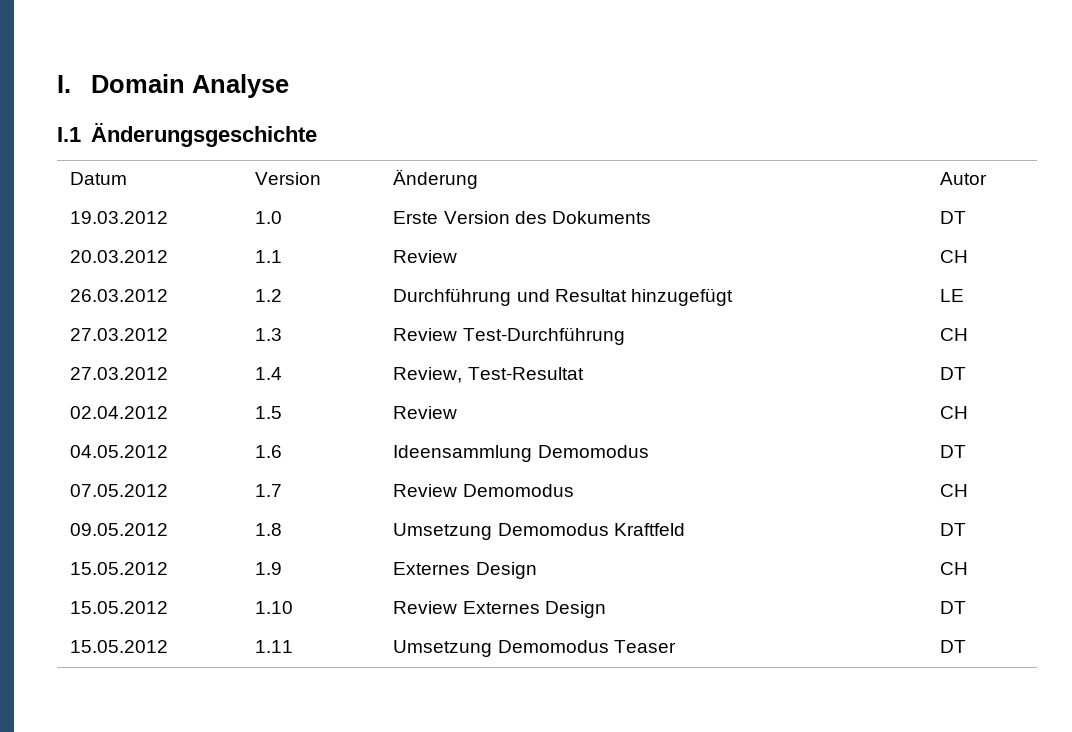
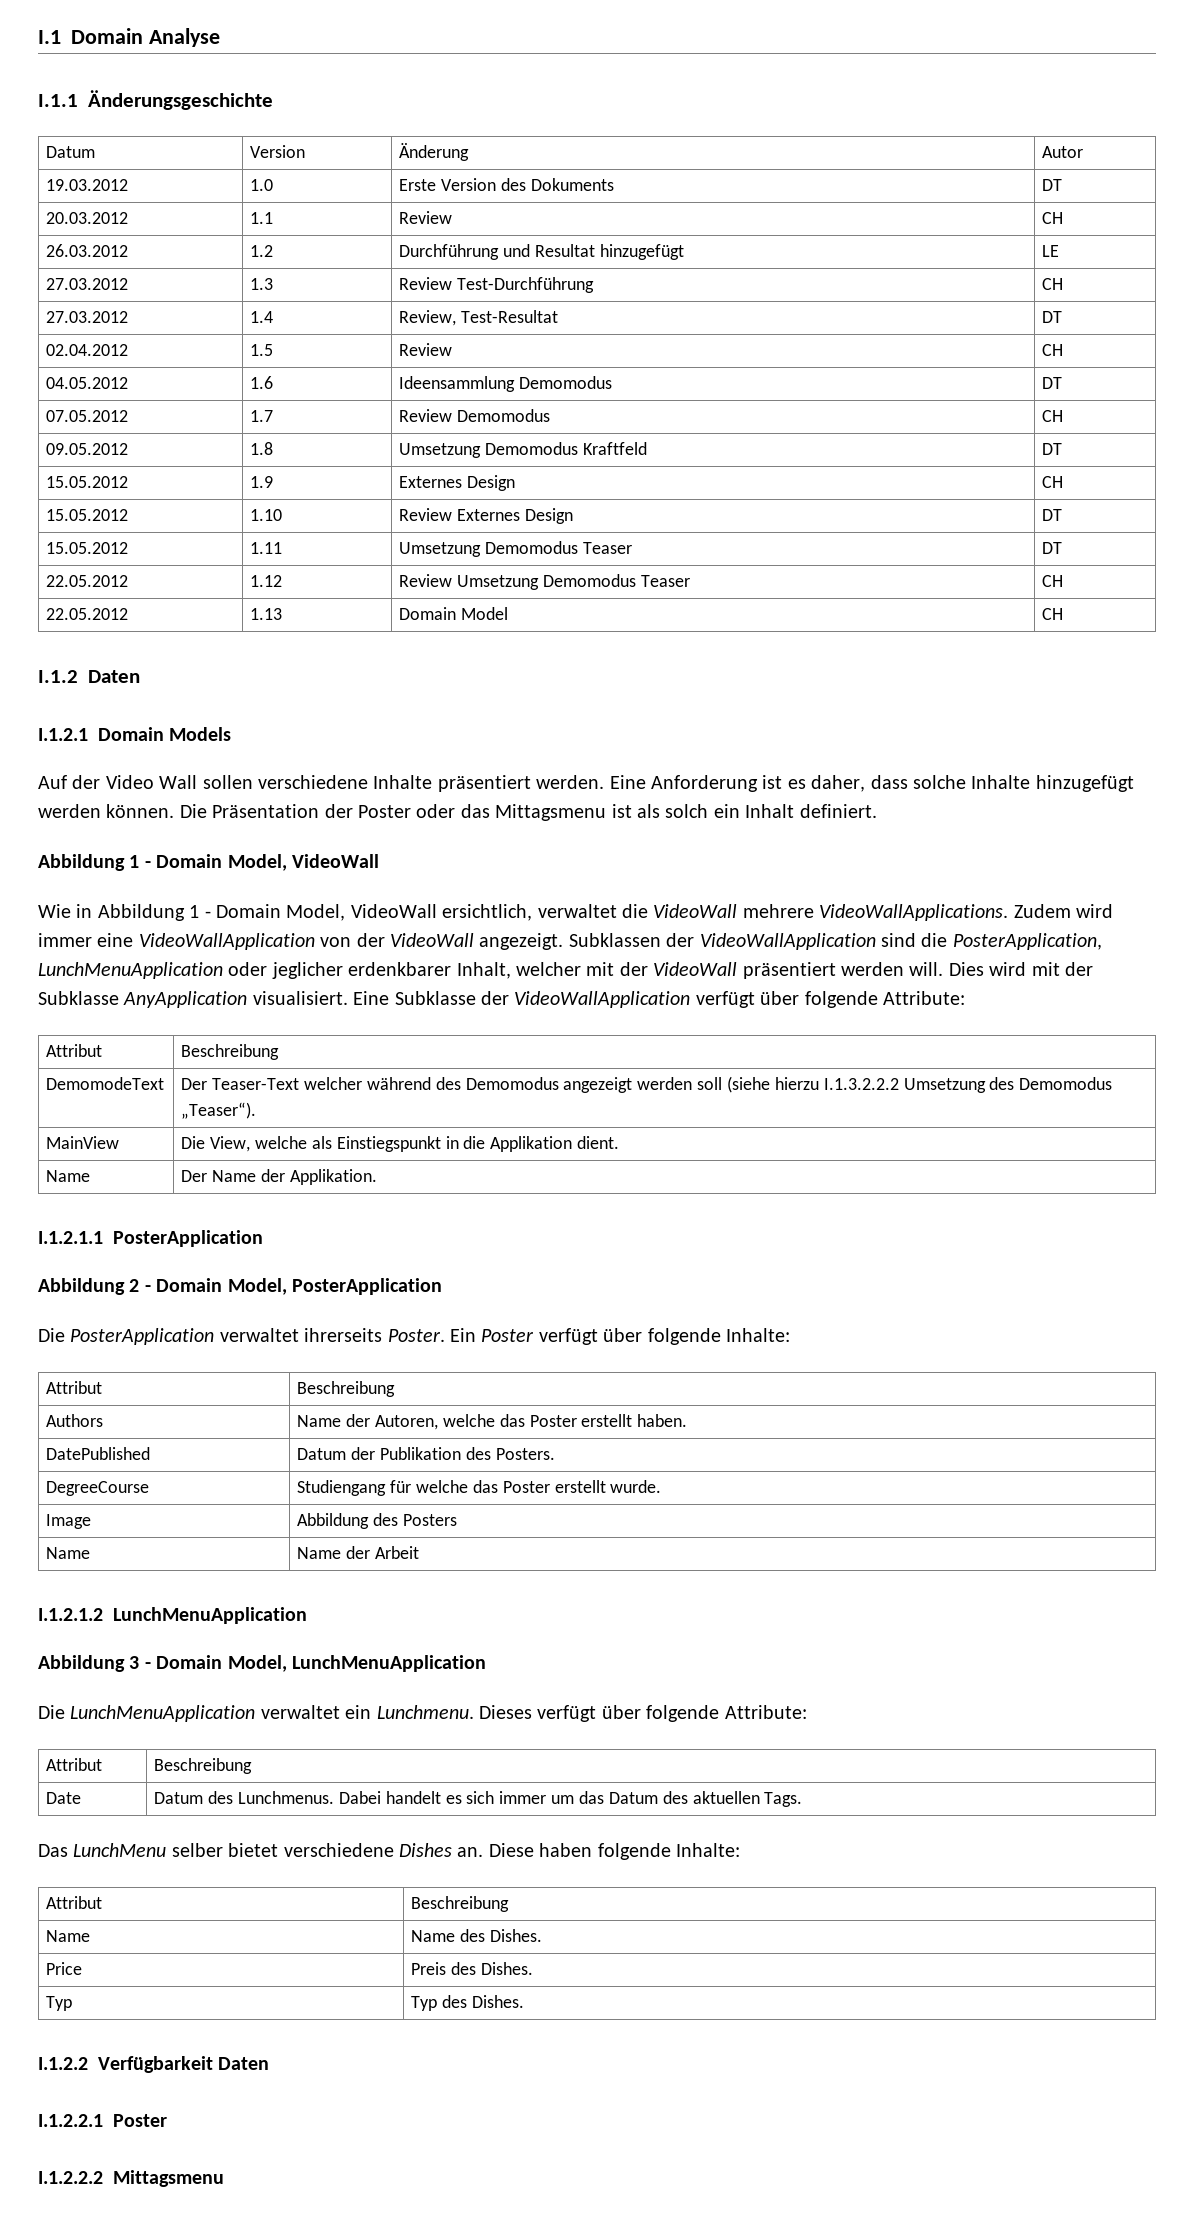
[57,75,71,93] I. -> [38,30,61,44] I.1
[57,127,81,142] I.1 -> [38,94,78,107] I.1.1
(967, 646) none -> [46,575,129,587] [250,575,283,587] [399,574,690,590] [1042,575,1064,587] [46,608,129,620] [250,608,283,620] [399,607,509,620] [1042,608,1064,620] [38,670,140,683] [38,727,232,741] [38,775,1134,792] [38,804,877,821] [38,854,379,871] [38,904,1113,921] [38,933,1102,950] [38,962,1093,979] [38,991,965,1008] [46,1044,103,1057] [181,1044,280,1060] [46,1077,165,1090] [181,1076,1113,1093] [181,1102,257,1119] [46,1136,120,1149] [181,1136,620,1152] [46,1170,91,1182] [181,1169,377,1185] [38,1230,263,1247] [38,1278,442,1295] [38,1328,790,1345] [46,1381,103,1394] [297,1381,396,1397] [46,1414,104,1427] [297,1414,688,1430] [46,1447,151,1460] [297,1447,555,1460] [46,1481,150,1496] [297,1480,662,1496] [46,1514,92,1529] [297,1513,457,1529] [46,1547,91,1559] [297,1546,419,1559] [38,1607,307,1624] [38,1655,486,1672] [38,1705,807,1722] [46,1758,103,1771] [154,1758,253,1774] [46,1792,82,1804] [154,1791,803,1807] [38,1843,740,1860] [46,1896,103,1909] [411,1896,510,1912] [46,1930,91,1942] [411,1929,542,1942] [46,1962,83,1975] [411,1962,533,1975] [46,1996,73,2011] [411,1995,524,2011] [38,2056,270,2073] [38,2114,167,2127] [38,2170,224,2187] // 22.05.2012 | 1.12 | Review Umsetzung Demomodus Teaser | CH // 22.05.2012 | 1.13 | Domain Model | CH // I.1.2 Daten // I.1.2.1 Domain Models // Auf der Video Wall sollen verschiedene Inhalte präsentiert werden. Eine Anforderung ist es daher, dass solche Inhalte hinzugefügt werden können. Die Präsentation der Poster oder das Mittagsmenu ist als solch ein Inhalt definiert. // Abbildung 1 - Domain Model, VideoWall // Wie in Abbildung 1 - Domain Model, VideoWall ersichtlich, verwaltet die VideoWall mehrere VideoWallApplications. Zudem wird immer eine VideoWallApplication von der VideoWall angezeigt. Subklassen der VideoWallApplication sind die PosterApplication, LunchMenuApplication oder jeglicher erdenkbarer Inhalt, welcher mit der VideoWall präsentiert werden will. Dies wird mit der Subklasse AnyApplication visualisiert. Eine Subklasse der VideoWallApplication verfügt über folgende Attribute: // Attribut | Beschreibung // DemomodeText | Der Teaser-Text welcher während des Demomodus angezeigt werden soll (siehe hierzu I.1.3.2.2.2 Umsetzung des Demomodus „Teaser“). // MainView | Die View, welche als Einstiegspunkt in die Applikation dient. // Name | Der Name der Applikation. // I.1.2.1.1 PosterApplication // Abbildung 2 - Domain Model, PosterApplication // Die PosterApplication verwaltet ihrerseits Poster. Ein Poster verfügt über folgende Inhalte: // Attribut | Beschreibung // Authors | Name der Autoren, welche das Poster erstellt haben. // DatePublished | Datum der Publikation des Posters. // DegreeCourse | Studiengang für welche das Poster erstellt wurde. // Image | Abbildung des Posters // Name | Name der Arbeit // I.1.2.1.2 LunchMenuApplication // Abbildung 3 - Domain Model, LunchMenuApplication // Die LunchMenuApplication verwaltet ein Lunchmenu. Dieses verfügt über folgende Attribute: // Attribut | Beschreibung // Date | Datum des Lunchmenus. Dabei handelt es sich immer um das Datum des aktuellen Tags. // Das LunchMenu selber bietet verschiedene Dishes an. Diese haben folgende Inhalte: // Attribut | Beschreibung // Name | Name des Dishes. // Price | Preis des Dishes. // Typ | Typ des Dishes. // I.1.2.2 Verfügbarkeit Daten // I.1.2.2.1 Poster // I.1.2.2.2 Mittagsmenu

